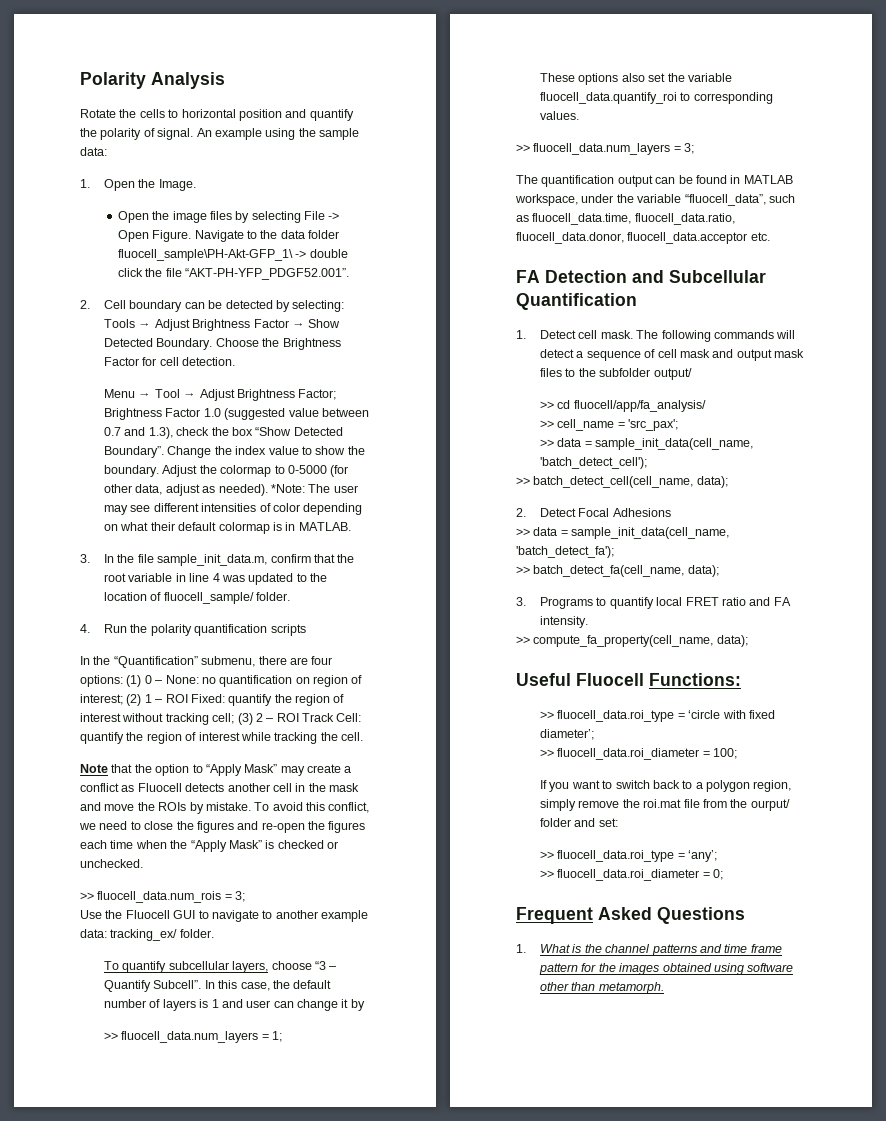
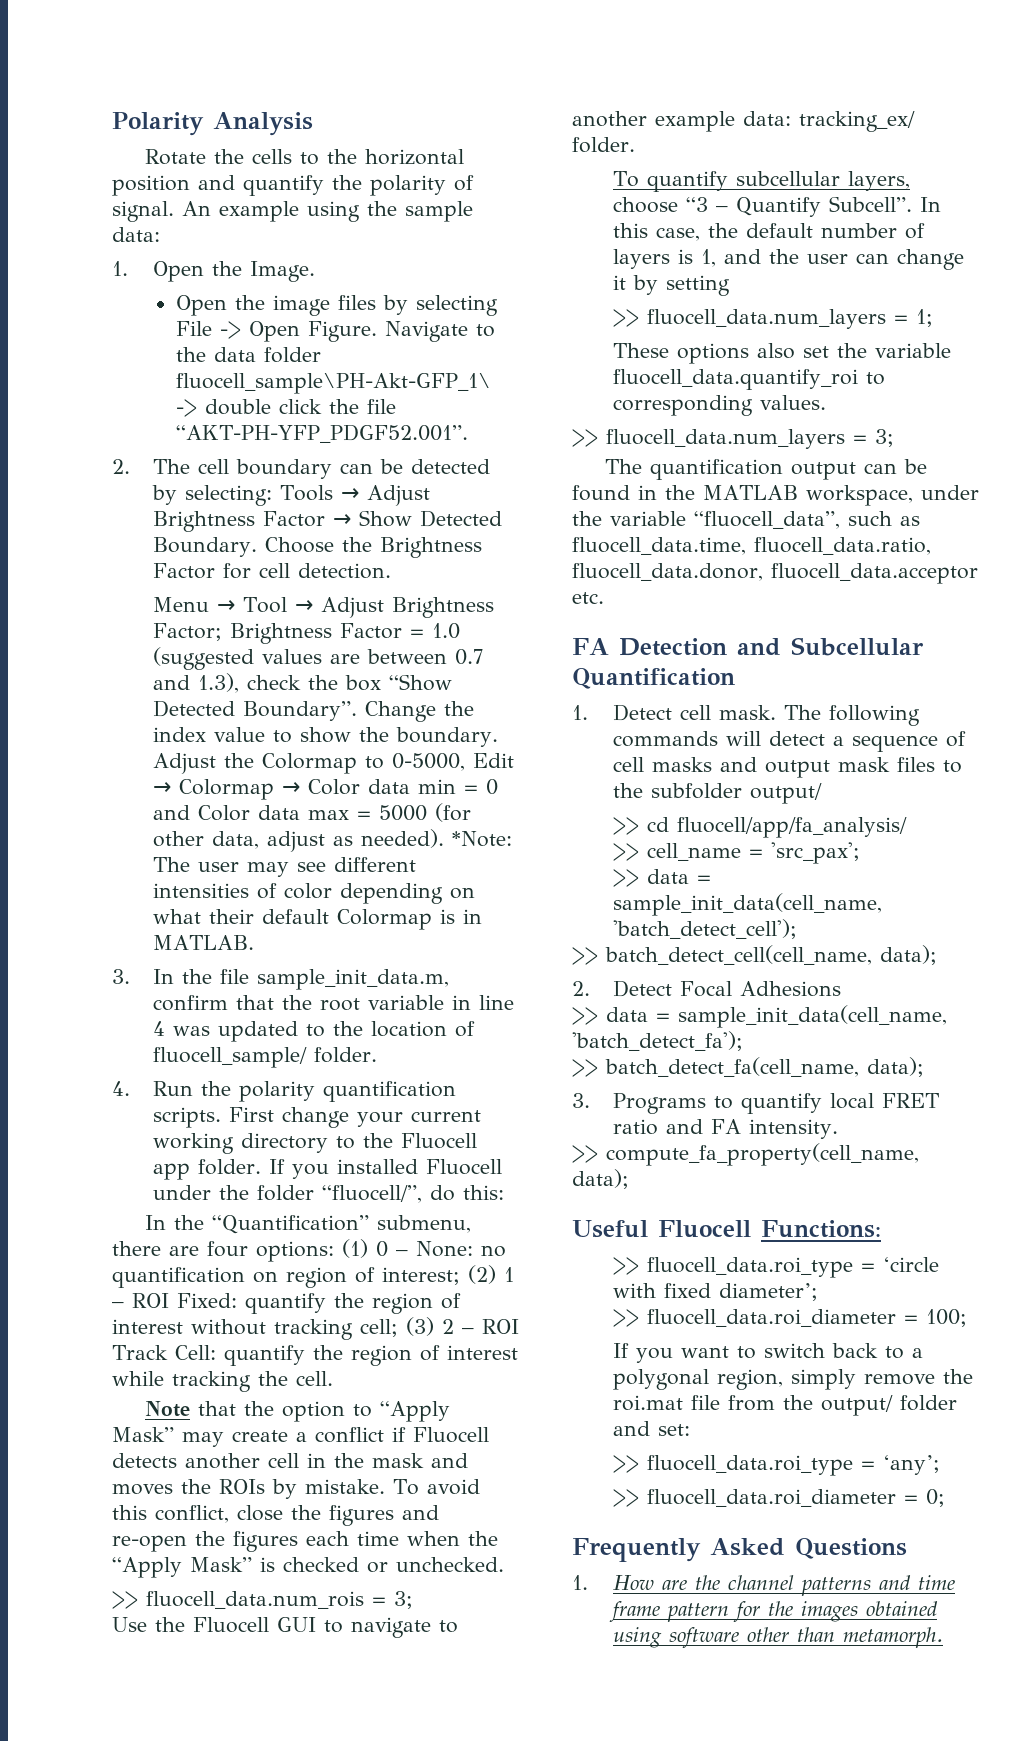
(179, 113) none -> [327,149,358,164] the
[104,300,127,309] Cell -> [152,459,229,474] The cell
(201, 412) none -> [409,629,424,638] =
[288,408,319,417] value -> [261,649,360,664] values are
[220,465,327,477] colormap to 0-5000 -> [261,753,514,774] [152,779,498,800] [152,805,427,821] Colormap to 0-5000, Edit → Colormap → Color data min = 0 and Color data max = 5000
[218,522,270,534] colormap -> [336,909,432,930] Colormap
[270,624,306,636] scripts -> [152,1107,481,1128] [152,1133,477,1154] [152,1159,502,1180] [152,1185,504,1203] scripts. First change your current working directory to the Fluocell app folder. If you installed Fluocell under the folder “fluocell/”, do this:
[121,785,135,792] as -> [392,1427,406,1442] if
[104,804,135,811] move -> [112,1484,173,1495] moves
[79,821,141,830] we need to -> (229, 1514) none
[211,999,243,1008] 1 and -> [700,249,799,267] 1, and the
(365, 1005) none -> [665,275,730,296] setting
(741, 179) none -> [665,485,695,500] the
[679,349,710,358] mask -> [651,757,712,772] masks
[706,780,751,792] polygon -> [612,1369,709,1390] polygonal
[750,799,790,811] ourput/ -> [820,1395,893,1416] output/
[516,907,593,924] Frequent -> [572,1538,701,1562] Frequently
[540,944,582,953] What is -> [612,1575,687,1590] How are

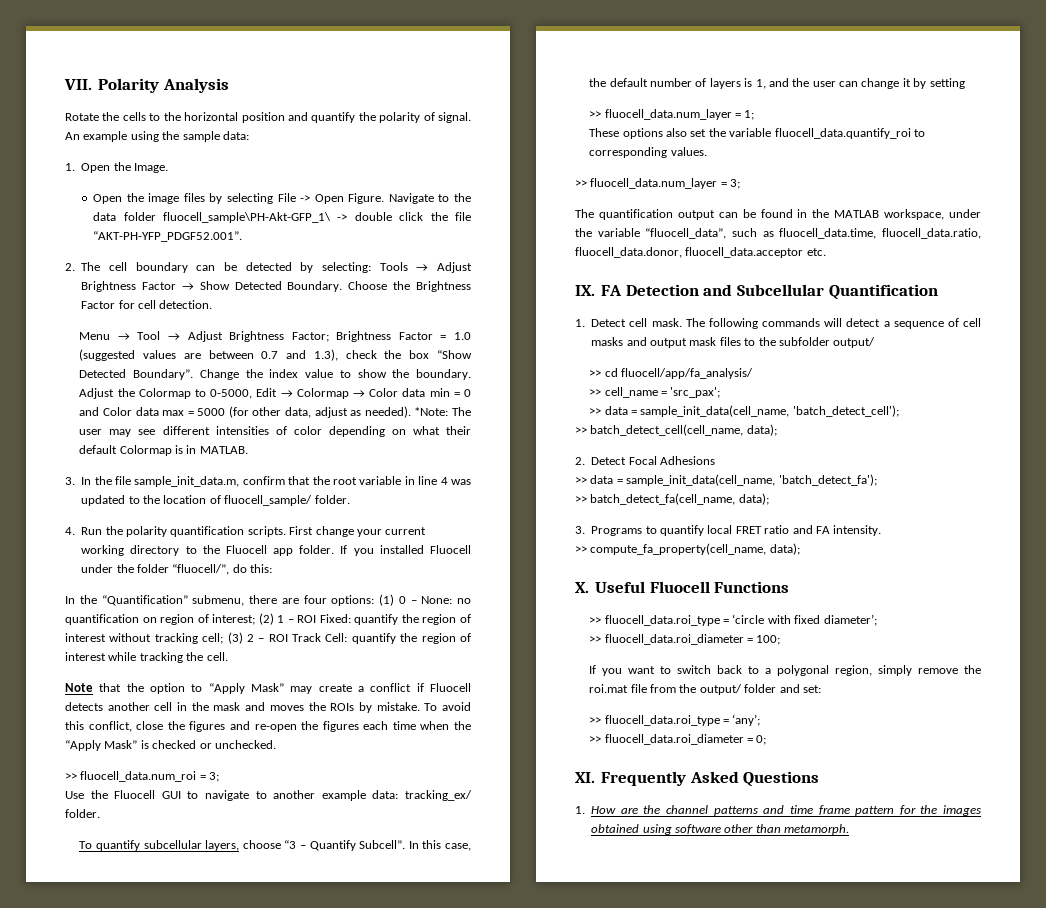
(112, 124) none -> [64,79,92,90] VII.
[146,1591,364,1609] fluocell_data.num_rois -> [80,771,197,782] fluocell_data.num_roi
[646,309,886,329] fluocell_data.num_layers -> [604,109,732,120] fluocell_data.num_layer
[606,429,845,449] fluocell_data.num_layers -> [590,178,718,189] fluocell_data.num_layer
(604, 598) none -> [575,285,595,296] IX.
(629, 1179) none -> [575,582,589,593] X.
[761,1220,881,1238] Functions: -> [714,581,790,593] Functions
(945, 1498) none -> [575,772,595,783] XI.

